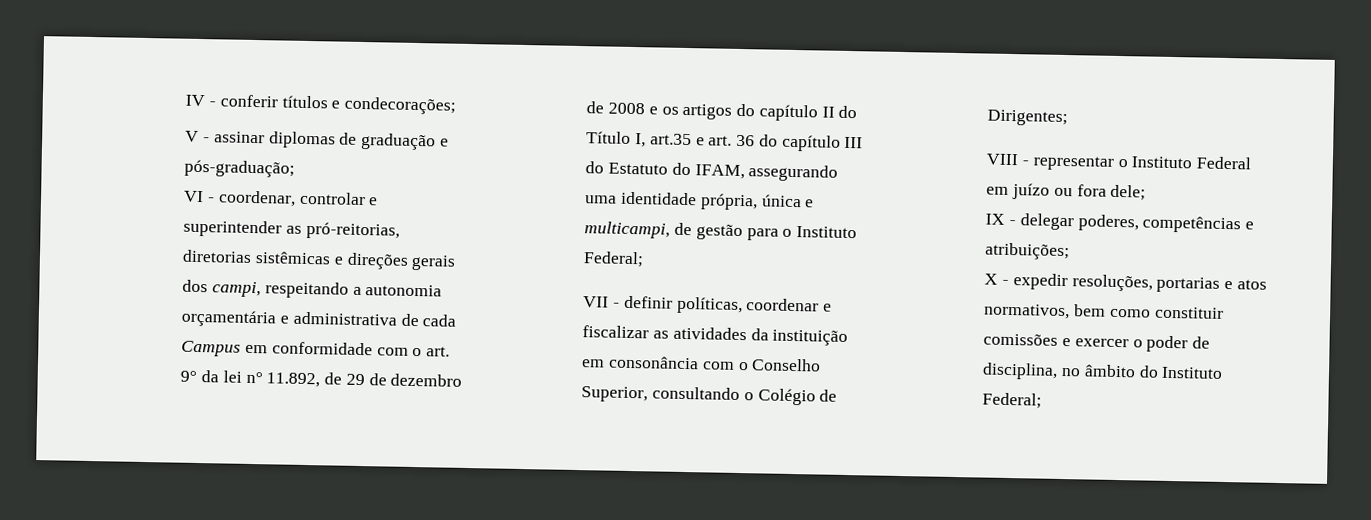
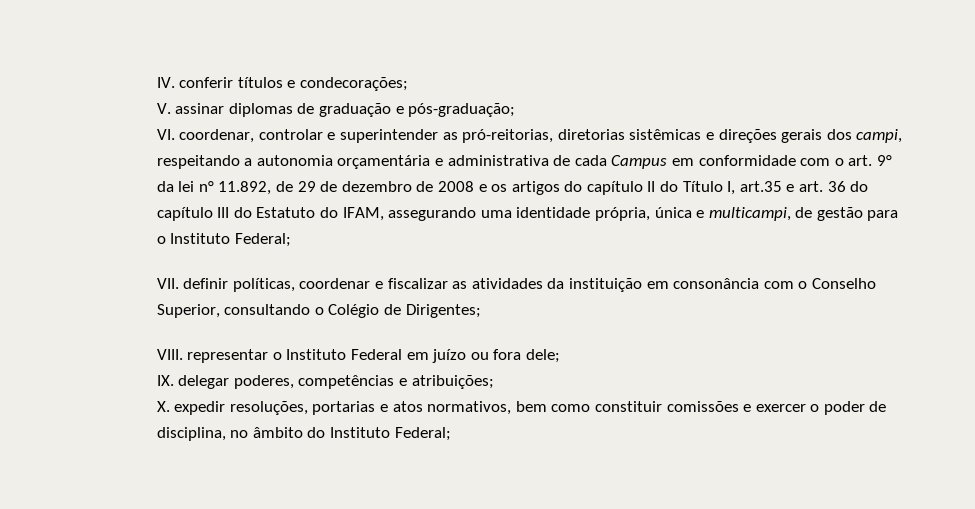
[185,94,217,107] IV - -> [156,77,175,88] IV.
[185,130,211,143] V - -> [156,103,171,114] V.
[183,190,216,203] VI - -> [156,129,175,140] VI.
[583,296,621,308] VII - -> [156,278,179,289] VII.
[986,153,1030,166] VIII - -> [156,349,183,360] VIII.
[985,213,1017,226] IX - -> [156,375,174,386] IX.
[984,273,1010,285] X - -> [156,401,170,412] X.

